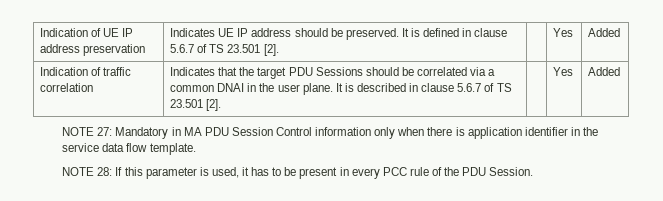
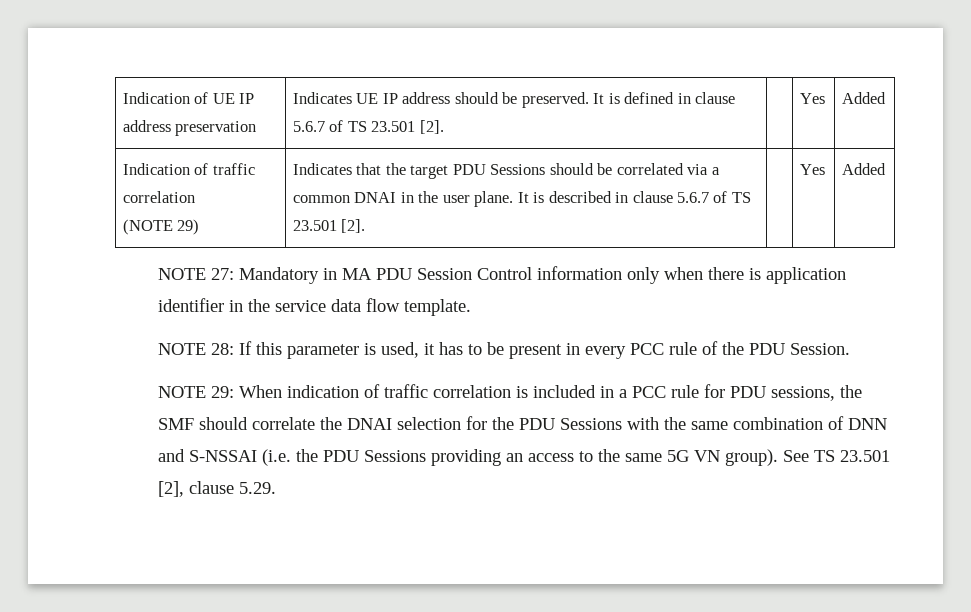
(94, 87) none -> [122,219,200,235] // (NOTE 29)
(534, 171) none -> [158,384,863,401] [158,416,888,430] [158,449,891,466] [158,481,277,497] // NOTE 29: When indication of traffic correlation is included in a PCC rule for PDU sessions, the SMF should correlate the DNAI selection for the PDU Sessions with the same combination of DNN and S-NSSAI (i.e. the PDU Sessions providing an access to the same 5G VN group). See TS 23.501 [2], clause 5.29.

